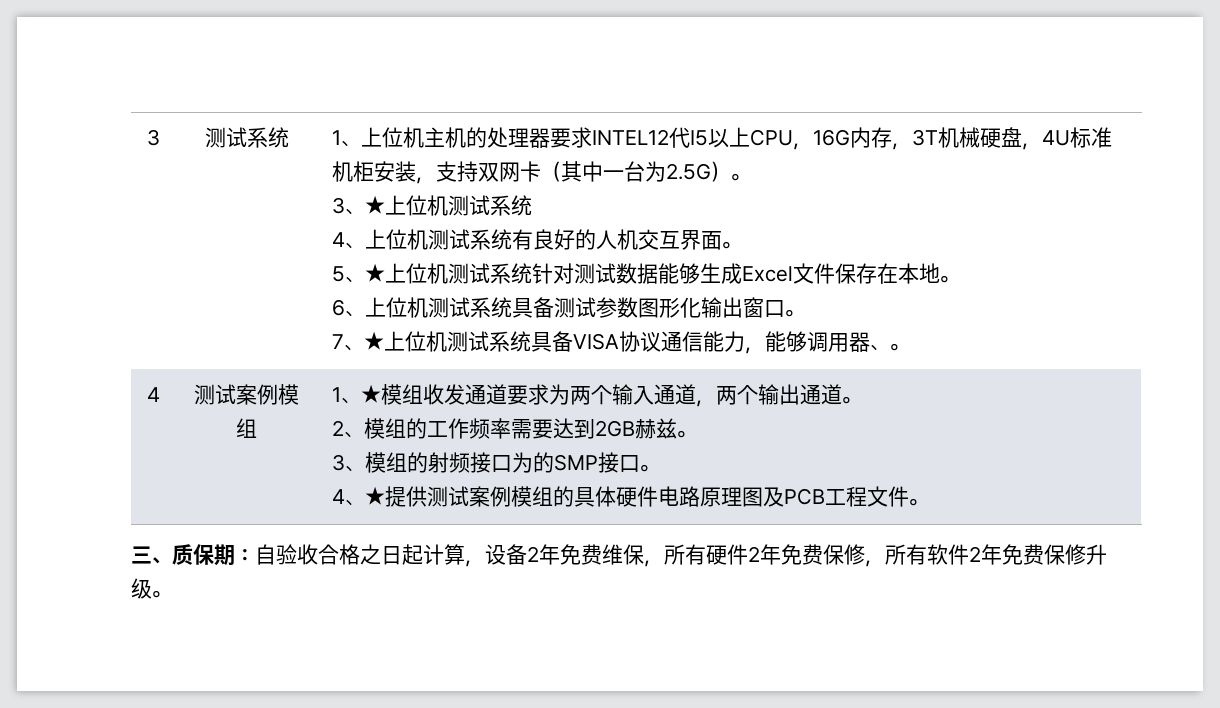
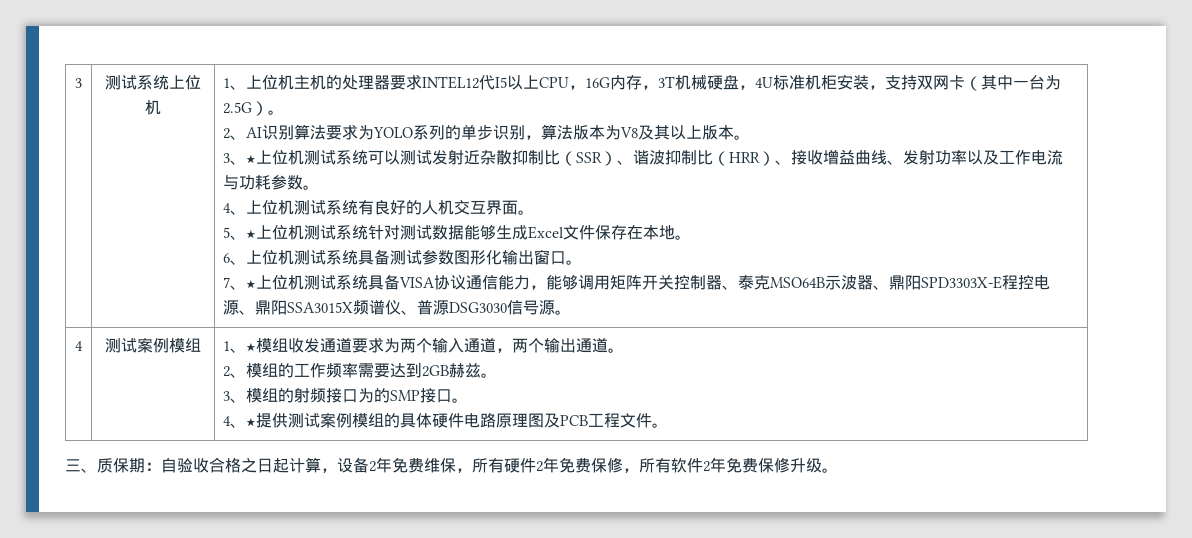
(289, 137) none -> [169,75,201,90] [145,100,161,115] 上位机
(752, 177) none -> [223,124,751,140] // 2、AI识别算法要求为YOLO系列的单步识别，算法版本为V8及其以上版本。
(533, 205) none -> [368,149,1064,166] [223,175,320,190] 可以测试发射近杂散抑制比（SSR）、谐波抑制比（HRR）、接收增益曲线、发射功率以及工作电流与功耗参数。
[849,332,891,352] 器、 -> [610,275,1051,290] [223,300,556,315] 矩阵开关控制器、泰克MSO64B示波器、鼎阳SPD3303X-E程控电源、鼎阳SSA3015X频谱仪、普源DSG3030信号源

